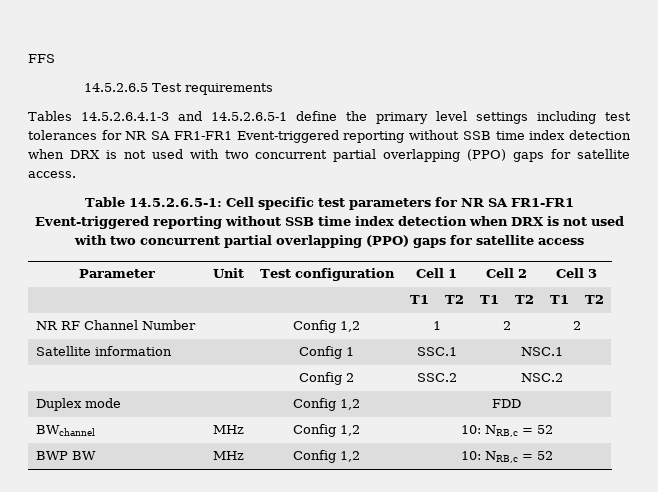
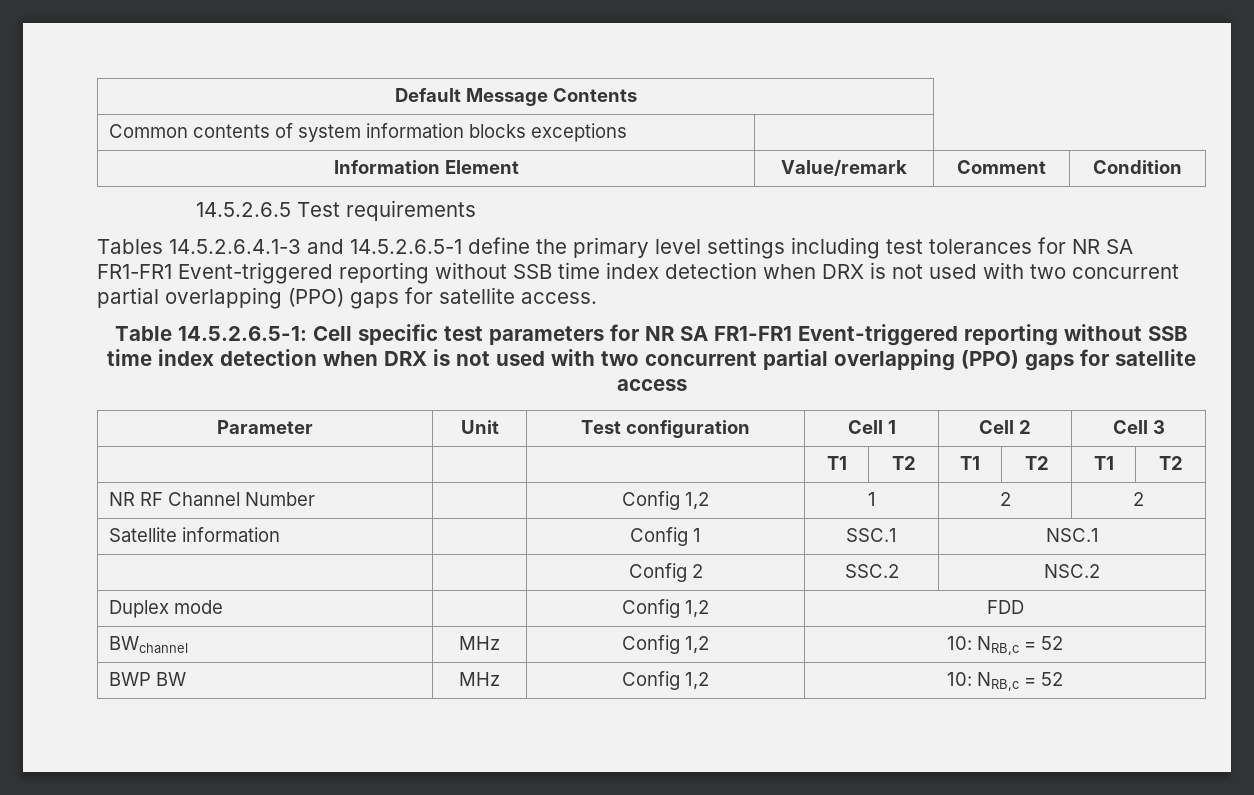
[28,54,55,63] FFS -> [394,88,637,106] [108,123,627,142] [333,160,519,174] [781,159,907,176] [957,160,1046,174] [1093,160,1182,174] Default Message Contents // Common contents of system information blocks exceptions | // Information Element | Value/remark | Comment | Condition

